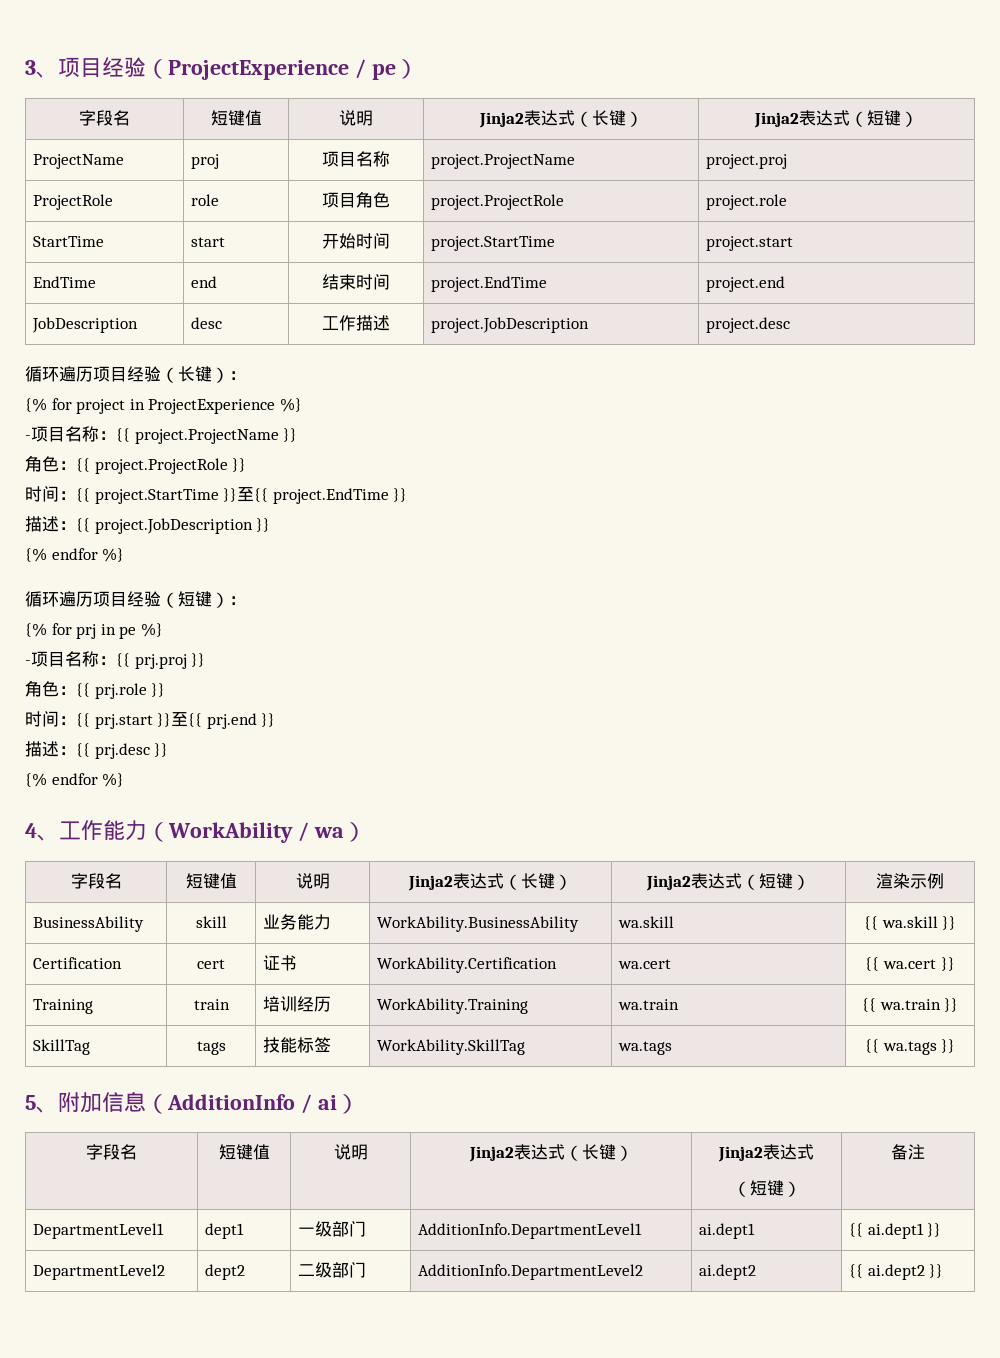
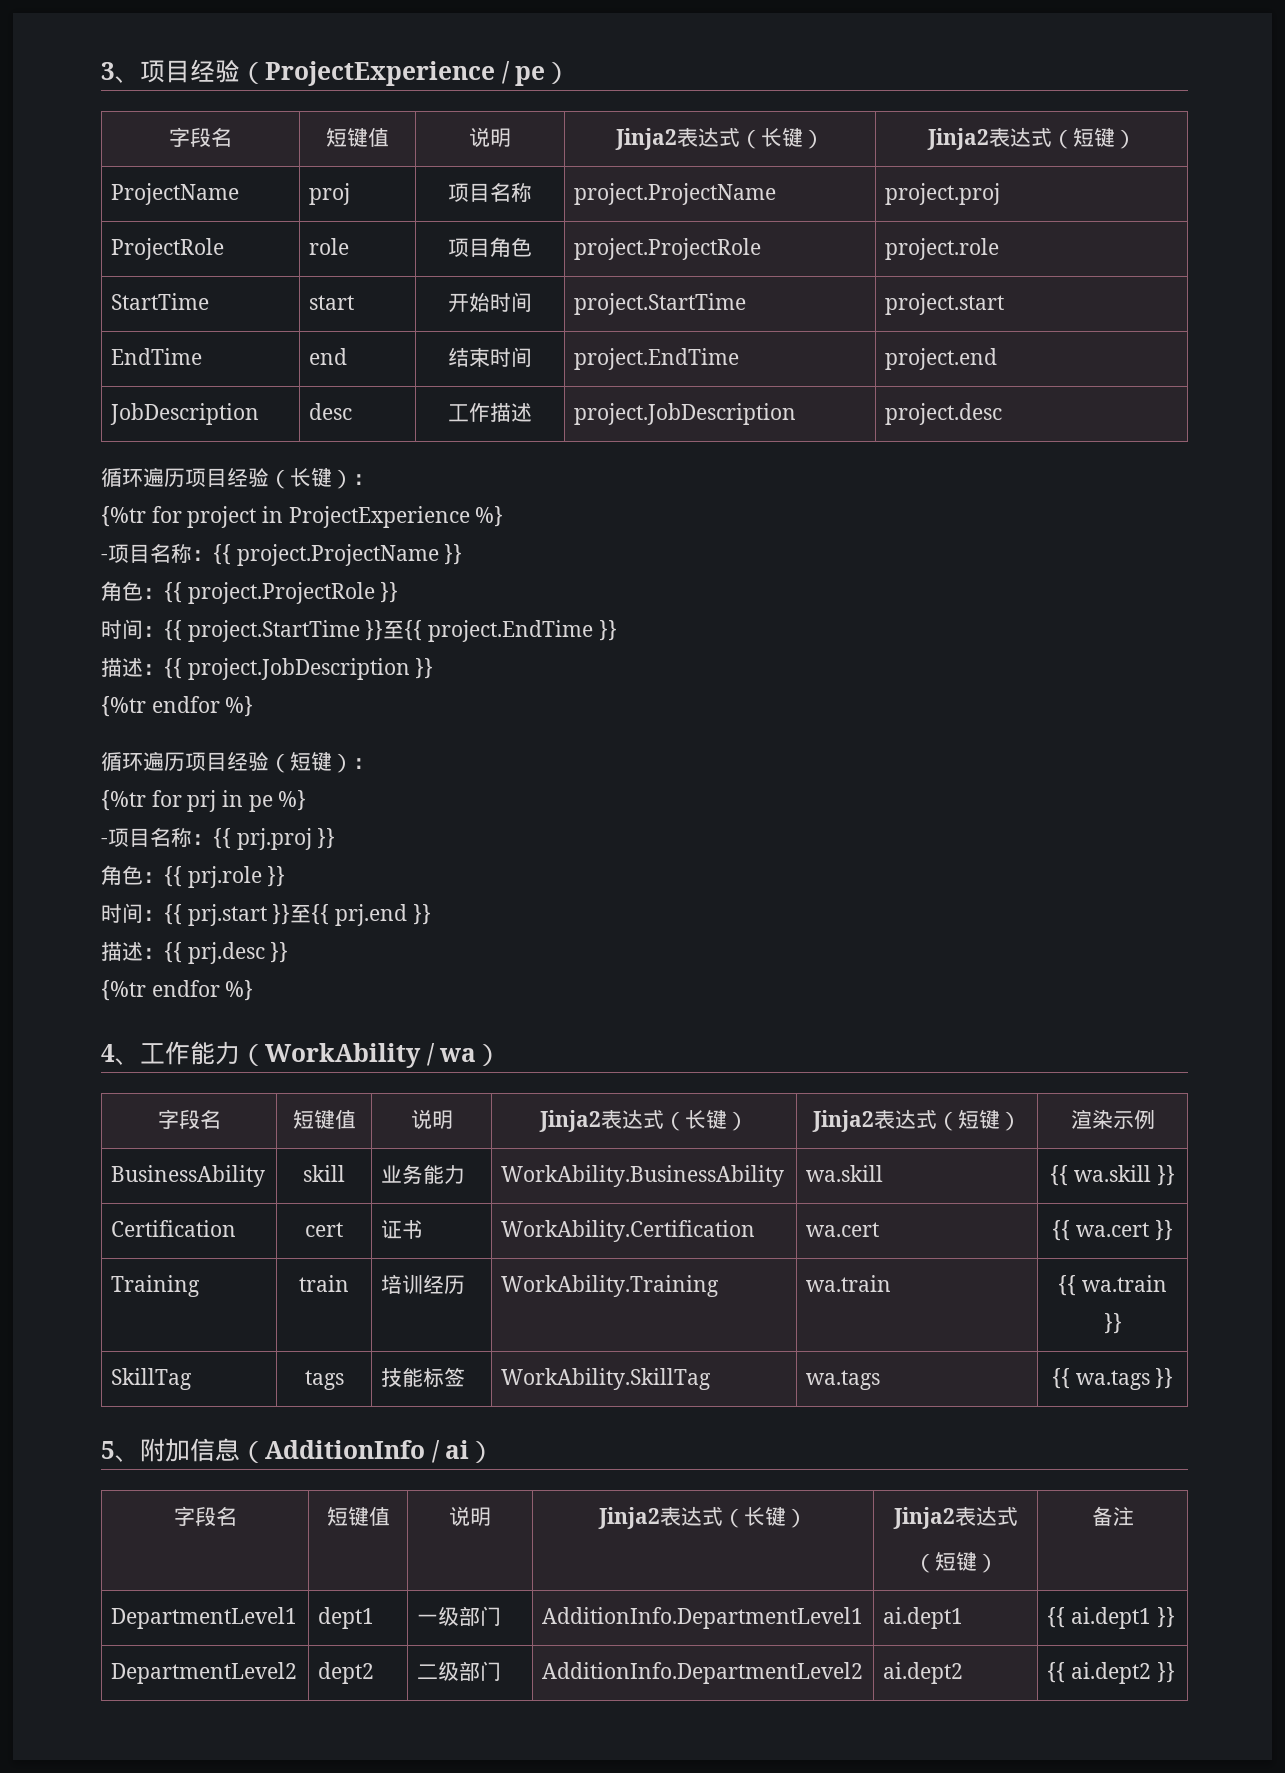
[25,398,47,412] {% -> [101,506,146,527] {%tr
[25,548,47,562] {% -> [101,696,146,717] {%tr
[25,623,47,637] {% -> [101,790,146,811] {%tr
[25,773,47,787] {% -> [101,980,146,1001] {%tr

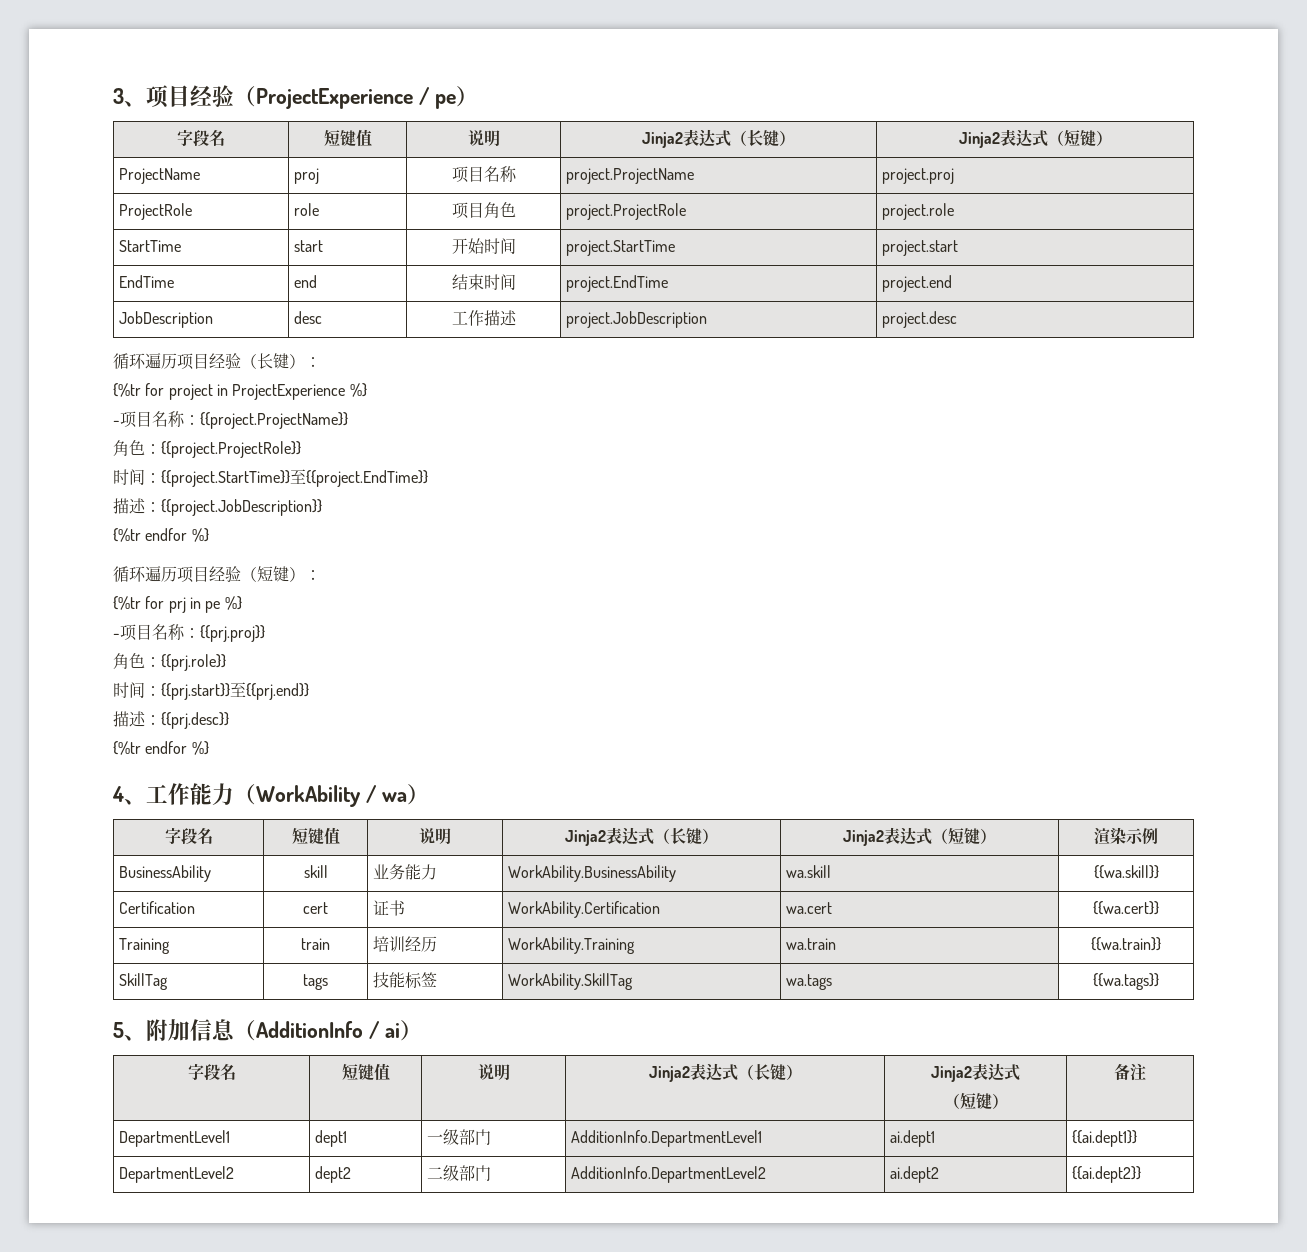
[213,544,463,566] [101,581,399,604] [101,619,617,642] [101,658,434,680] {{ project.ProjectName }} // 角色：{{ project.ProjectRole }} // 时间：{{ project.StartTime }}至{{ project.EndTime }} // 描述：{{ project.JobDescription }} -> [200,412,348,429] [113,440,301,458] [113,469,428,487] [113,498,322,516] {{project.ProjectName}} // 角色：{{project.ProjectRole}} // 时间：{{project.StartTime}}至{{project.EndTime}} // 描述：{{project.JobDescription}}
[213,828,336,850] [101,865,286,888] [101,903,431,926] [101,942,289,964] {{ prj.proj }} // 角色：{{ prj.role }} // 时间：{{ prj.start }}至{{ prj.end }} // 描述：{{ prj.desc }} -> [200,625,265,642] [113,653,226,671] [113,682,309,700] [113,711,229,729] {{prj.proj}} // 角色：{{prj.role}} // 时间：{{prj.start}}至{{prj.end}} // 描述：{{prj.desc}}
[1050,1165,1175,1186] {{ wa.skill }} -> [1093,865,1159,879] {{wa.skill}}
[1052,1220,1173,1241] {{ wa.cert }} -> [1093,901,1159,915] {{wa.cert}}
[1058,1275,1167,1296] [1103,1313,1122,1334] {{ wa.train }} -> [1091,937,1161,951] {{wa.train}}
[1051,1368,1174,1390] {{ wa.tags }} -> [1093,973,1159,990] {{wa.tags}}
[1047,1607,1175,1629] {{ ai.dept1 }} -> [1072,1130,1138,1147] {{ai.dept1}}
[1047,1662,1175,1684] {{ ai.dept2 }} -> [1072,1166,1142,1183] {{ai.dept2}}

